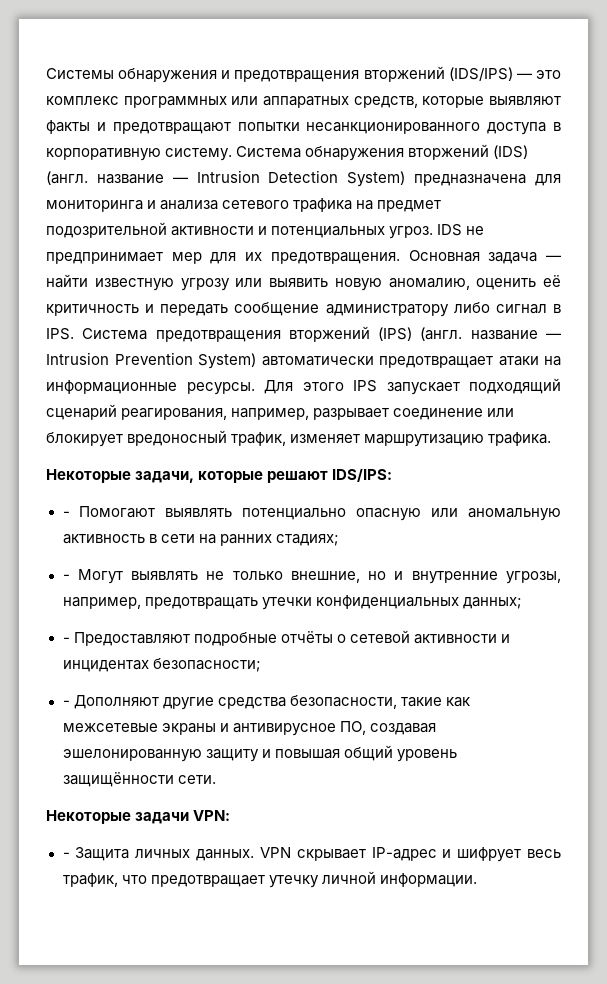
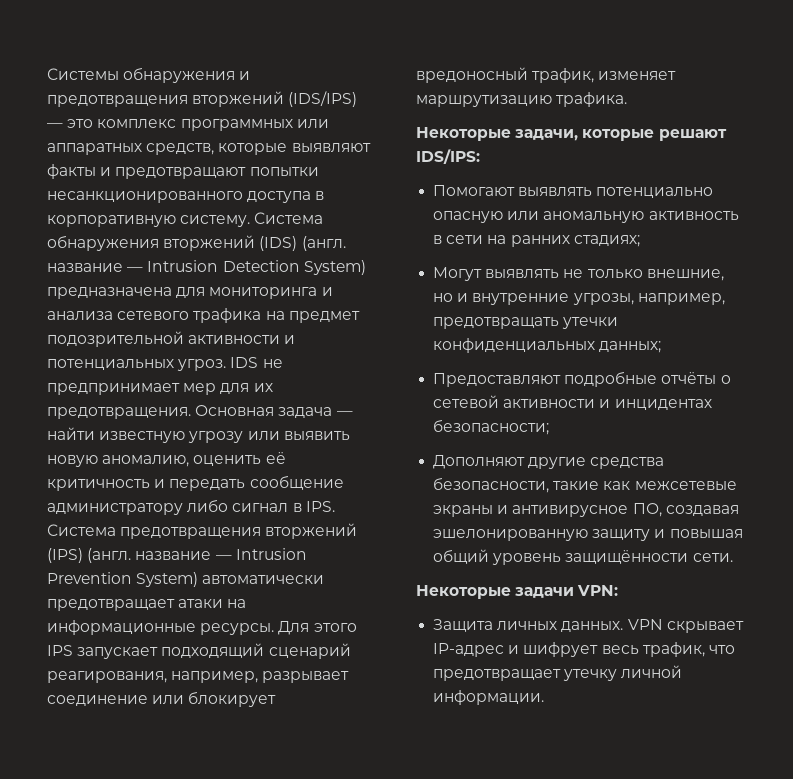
[62,511,70,517] - -> (480, 156) none
[62,574,70,580] - -> (640, 241) none
[62,637,70,643] - -> (662, 347) none
[62,700,70,706] - -> (550, 427) none
[62,852,70,858] - -> (619, 590) none

